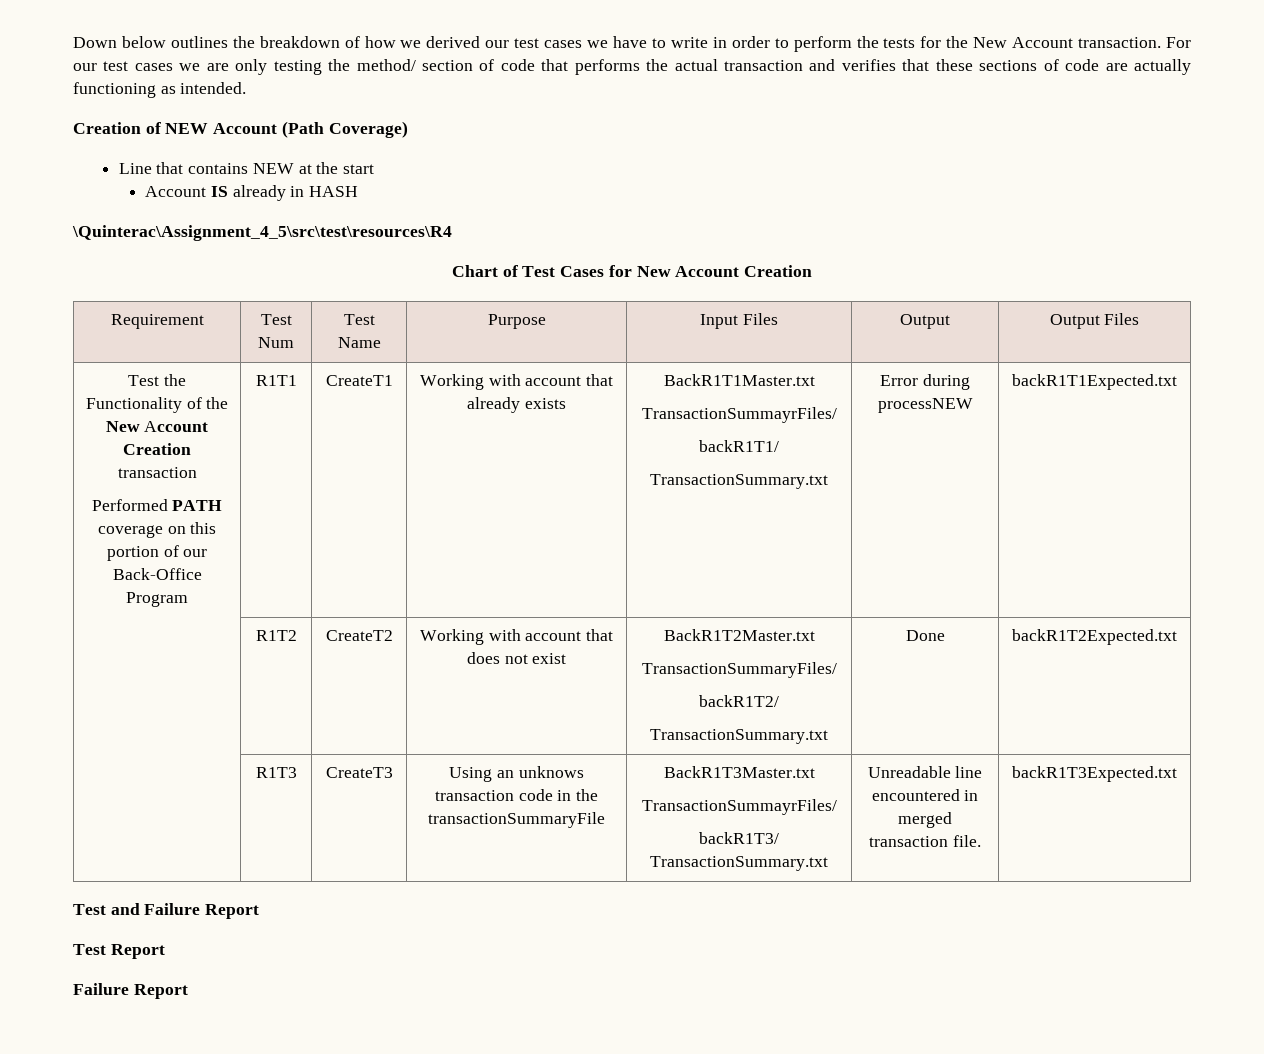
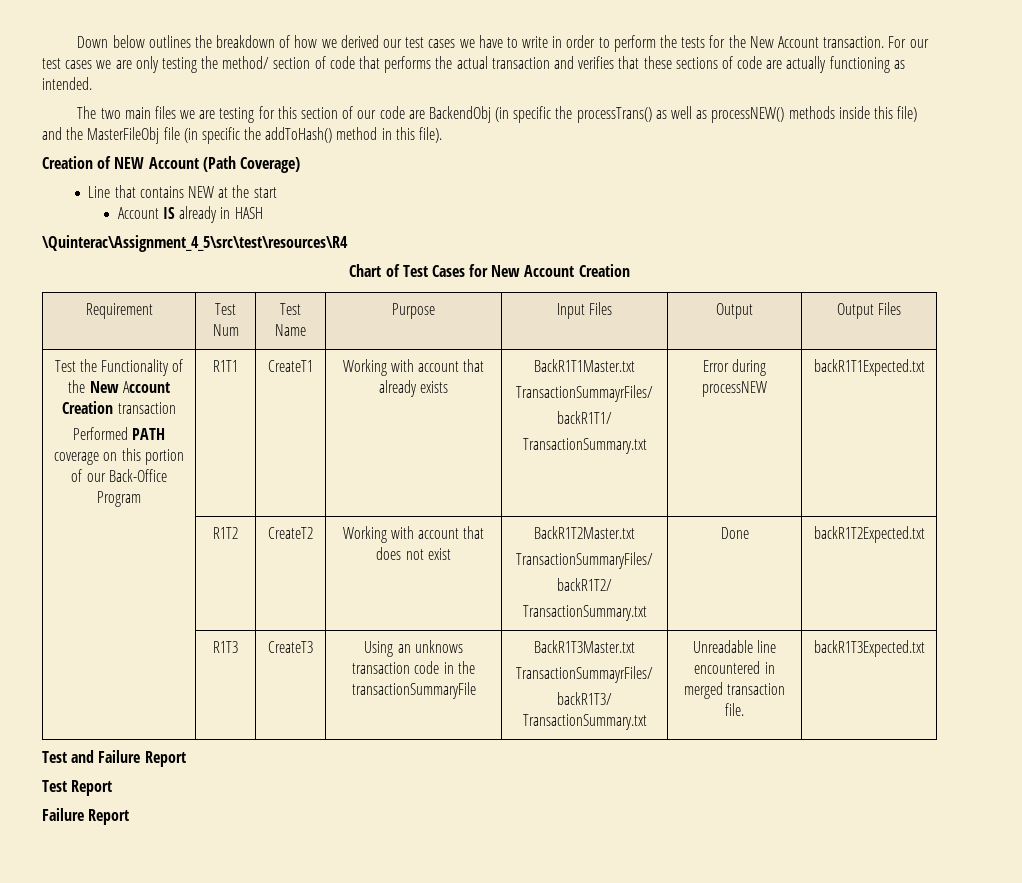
(247, 88) none -> [77,106,918,123] [42,127,443,144] // The two main files we are testing for this section of our code are BackendObj (in specific the processTrans() as well as processNEW() methods inside this file) and the MasterFileObj file (in specific the addToHash() method in this file).

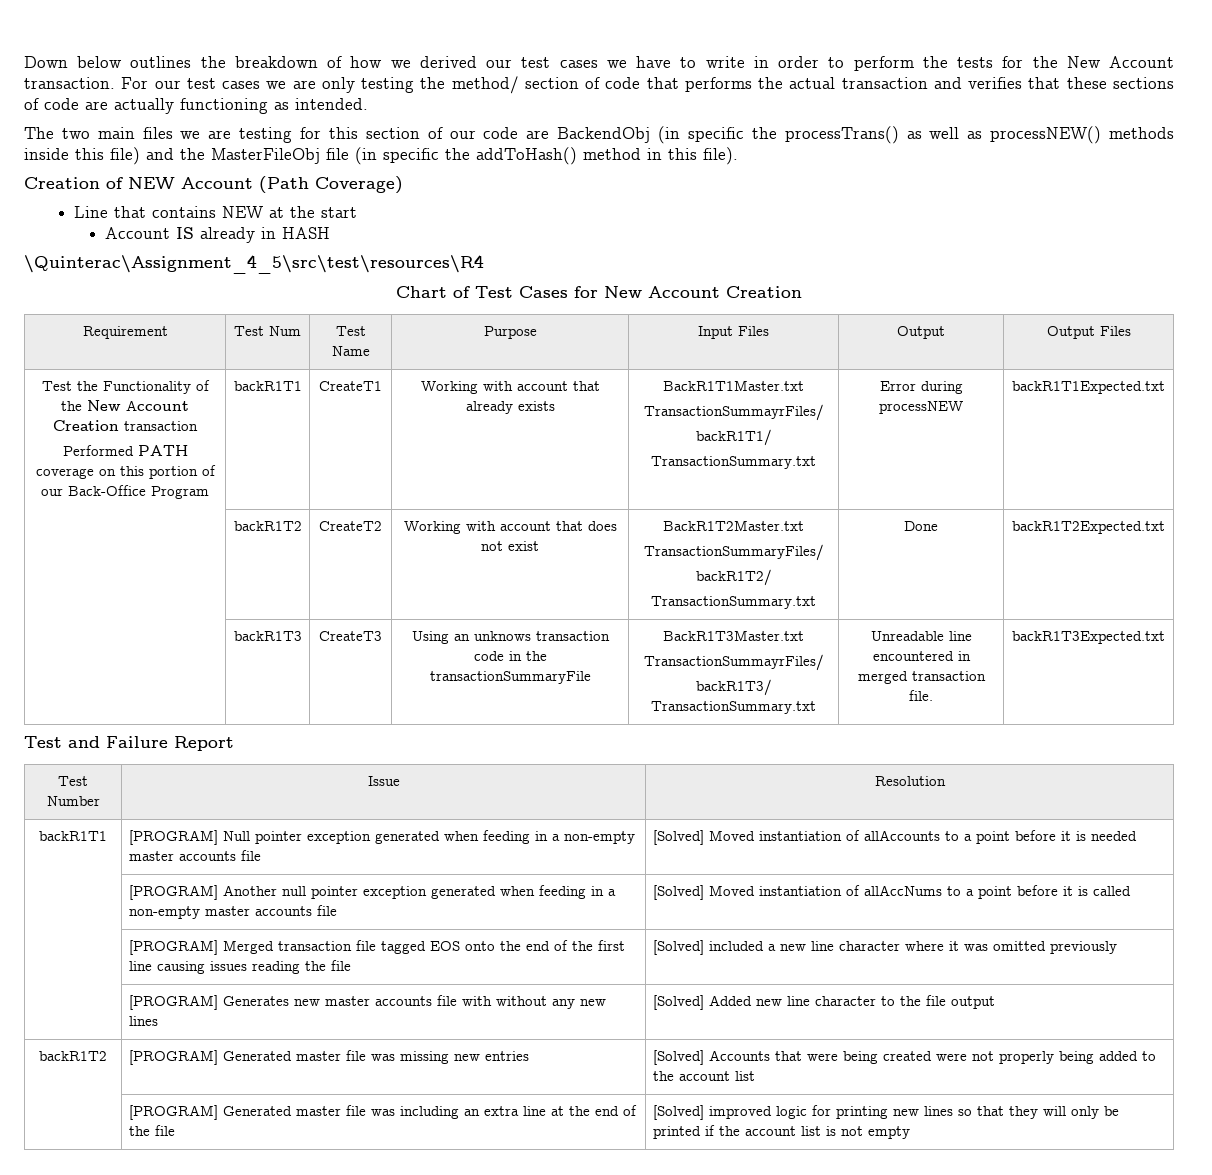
[213,360,238,372] R1T1 -> [233,381,302,391] backR1T1
[213,527,238,539] R1T2 -> [233,521,302,531] backR1T2
[213,641,238,653] R1T3 -> [233,631,302,641] backR1T3
[42,780,113,796] [42,808,130,825] // Test Report // Failure Report -> [58,776,88,786] [46,796,100,806] [367,776,400,786] [874,776,946,786] [39,831,107,841] [128,830,635,845] [128,850,261,861] [652,830,1137,845] [128,885,616,900] [128,905,337,919] [652,885,1131,900] [128,940,625,955] [128,960,351,974] [652,940,1117,955] [128,995,606,1010] [128,1016,158,1026] [652,995,995,1010] [39,1051,107,1061] [128,1050,529,1065] [652,1050,1156,1065] [652,1071,755,1081] [128,1105,637,1120] [128,1125,175,1136] [652,1105,1119,1120] [652,1125,910,1139] // Test Number | Issue | Resolution // backR1T1 | [PROGRAM] Null pointer exception generated when feeding in a non-empty master accounts file | [Solved] Moved instantiation of allAccounts to a point before it is needed // | [PROGRAM] Another null pointer exception generated when feeding in a non-empty master accounts file | [Solved] Moved instantiation of allAccNums to a point before it is called // | [PROGRAM] Merged transaction file tagged EOS onto the end of the first line causing issues reading the file | [Solved] included a new line character where it was omitted previously // | [PROGRAM] Generates new master accounts file with without any new lines | [Solved] Added new line character to the file output // backR1T2 | [PROGRAM] Generated master file was missing new entries | [Solved] Accounts that were being created were not properly being added to the account list // | [PROGRAM] Generated master file was including an extra line at the end of the file | [Solved] improved logic for printing new lines so that they will only be printed if the account list is not empty

